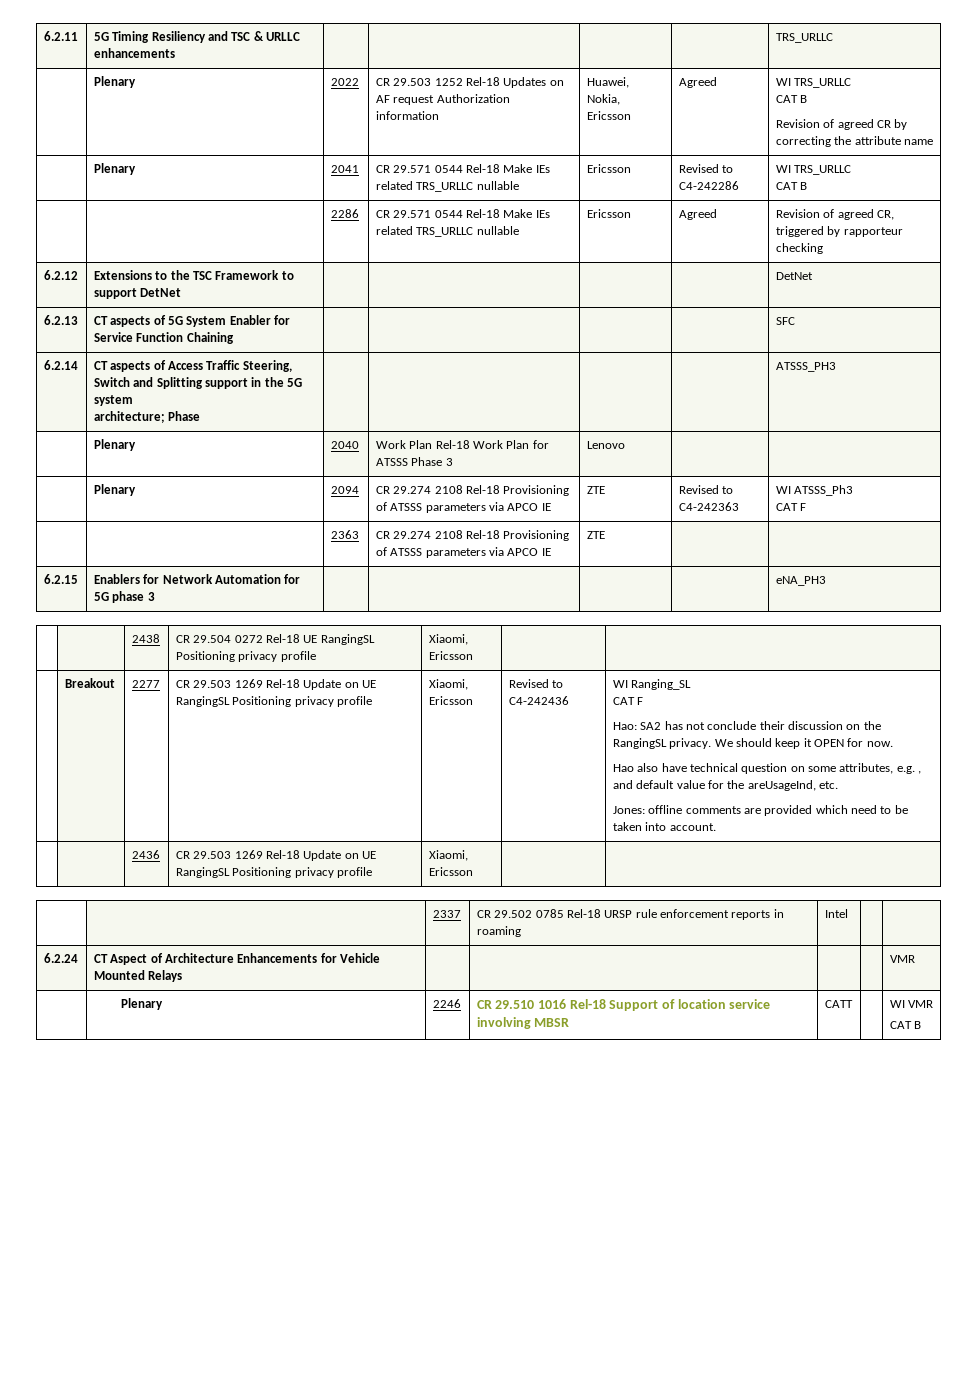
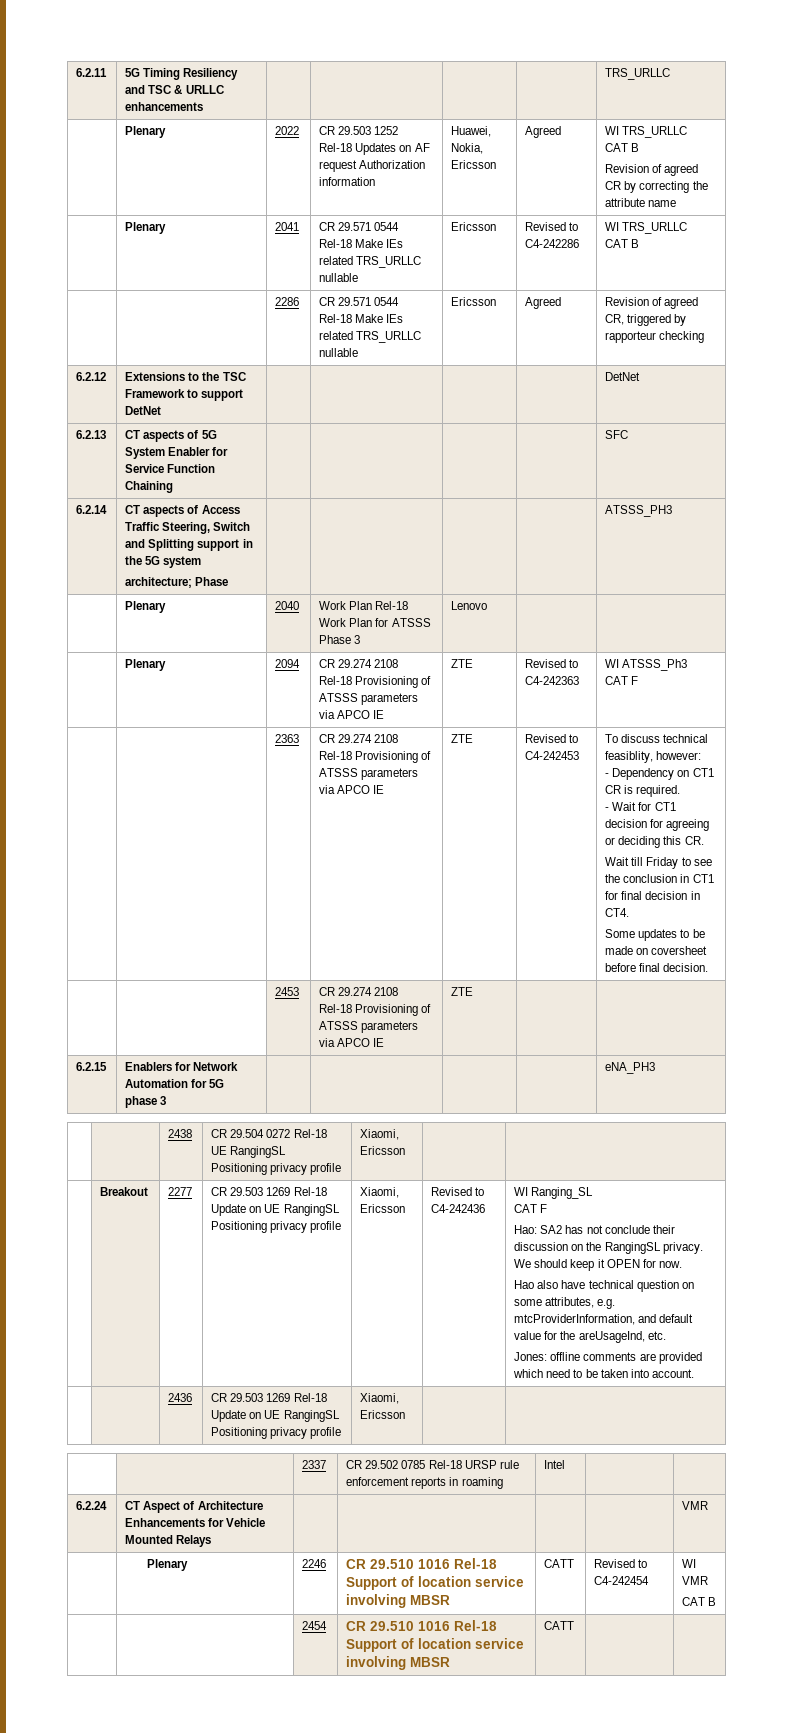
(605, 535) none -> [525,734,579,743] [525,751,580,760] [605,734,709,743] [605,751,702,763] [605,768,714,780] [605,785,681,797] [605,802,676,811] [605,819,710,831] [605,836,704,848] [605,857,712,869] [605,874,714,883] [605,891,700,900] [605,908,630,917] [605,929,705,941] [605,946,708,955] [605,963,709,972] [275,987,300,996] [319,987,399,996] [319,1004,432,1016] [319,1021,419,1033] [319,1038,385,1047] [451,987,474,996] | Revised to C4-242453 | To discuss technical feasiblity, however: // - Dependency on CT1 CR is required. // - Wait for CT1 decision for agreeing or deciding this CR. // Wait till Friday to see the conclusion in CT1 for final decision in CT4. // Some updates to be made on coversheet before final decision. // | | 2453 | CR 29.274 2108 Rel-18 Provisioning of ATSSS parameters via APCO IE | ZTE
[918,771,922,774] , -> [514,1314,636,1325] mtcProviderInformation,
(853, 1004) none -> [594,1559,648,1568] [594,1576,650,1585] Revised to C4-242454
(922, 1025) none -> [302,1621,328,1630] [346,1620,498,1631] [346,1638,525,1652] [346,1656,451,1670] [544,1621,575,1630] // | | 2454 | CR 29.510 1016 Rel-18 Support of location service involving MBSR | CATT | |

